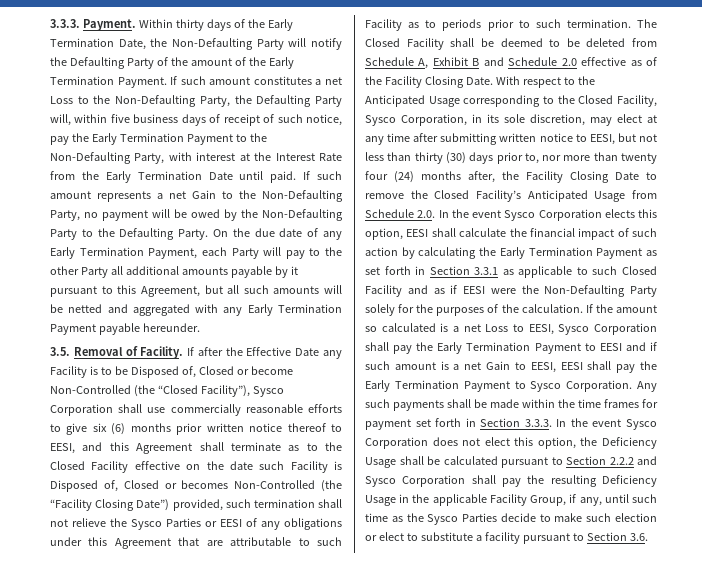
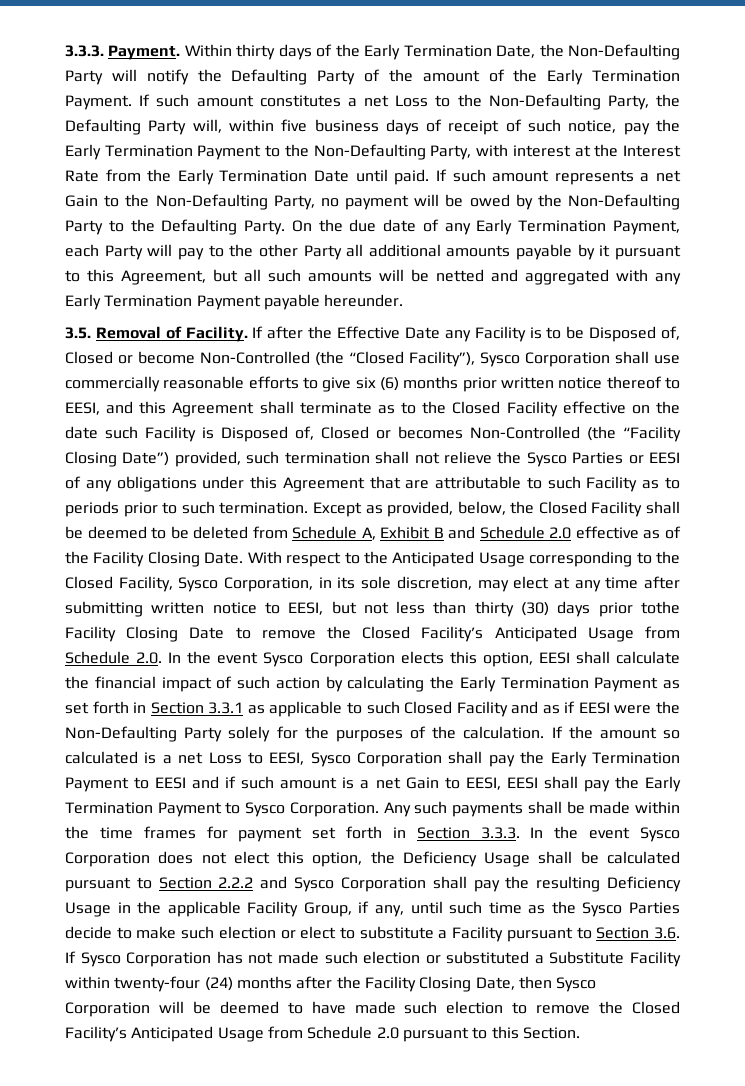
[637,19,657,28] The -> [312,501,535,517] Except as provided, below, the
[524,152,657,164] [365,171,519,183] to, nor more than twenty four (24) months after, the -> [641,601,680,614] tothe
[484,532,520,544] facility -> [452,926,504,942] Facility
(648, 537) none -> [65,951,681,967] [65,976,597,992] [65,1001,680,1017] [65,1026,580,1042] If Sysco Corporation has not made such election or substituted a Substitute Facility within twenty-four (24) months after the Facility Closing Date, then Sysco Corporation will be deemed to have made such election to remove the Closed Facility’s Anticipated Usage from Schedule 2.0 pursuant to this Section.

